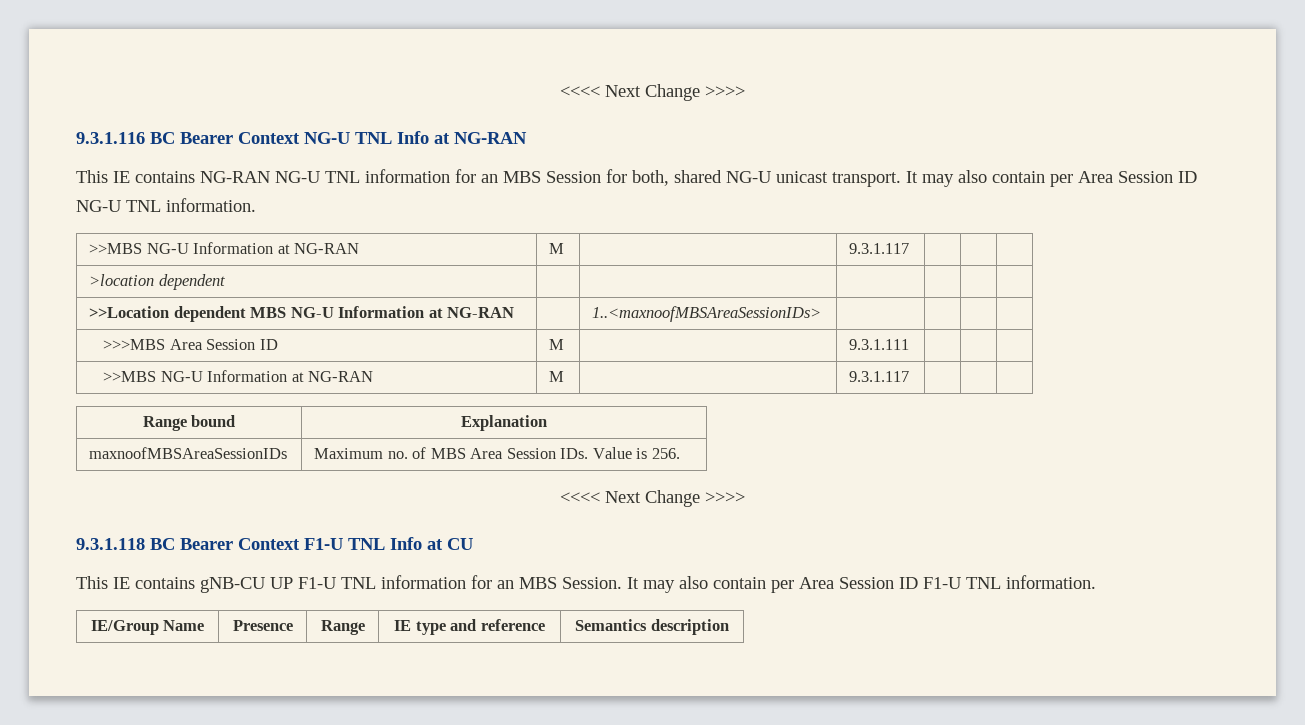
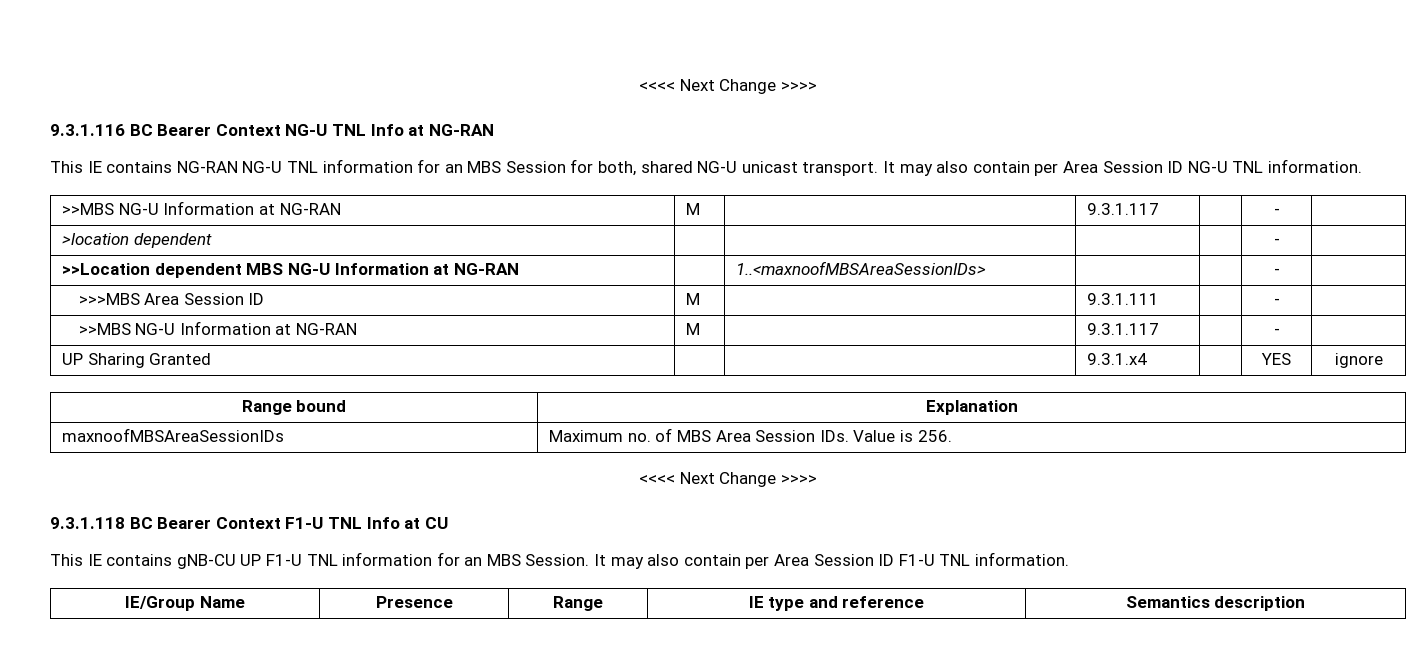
(910, 248) none -> [1273,208,1280,215] -
(225, 282) none -> [1273,238,1280,245] -
(822, 314) none -> [1273,268,1280,275] -
[103,370,374,382] [549,371,565,382] [849,371,910,382] | // >>MBS NG-U Information at NG-RAN | M | | 9.3.1.117 | | | -> [1273,298,1280,305] [78,321,358,335] [686,323,701,335] [1087,323,1160,335] [1273,328,1280,335] [62,353,212,368] [1087,353,1148,365] [1261,353,1291,365] [1334,353,1383,368] - | // >>MBS NG-U Information at NG-RAN | M | | 9.3.1.117 | | - | // UP Sharing Granted | | | 9.3.1.x4 | | YES | ignore

